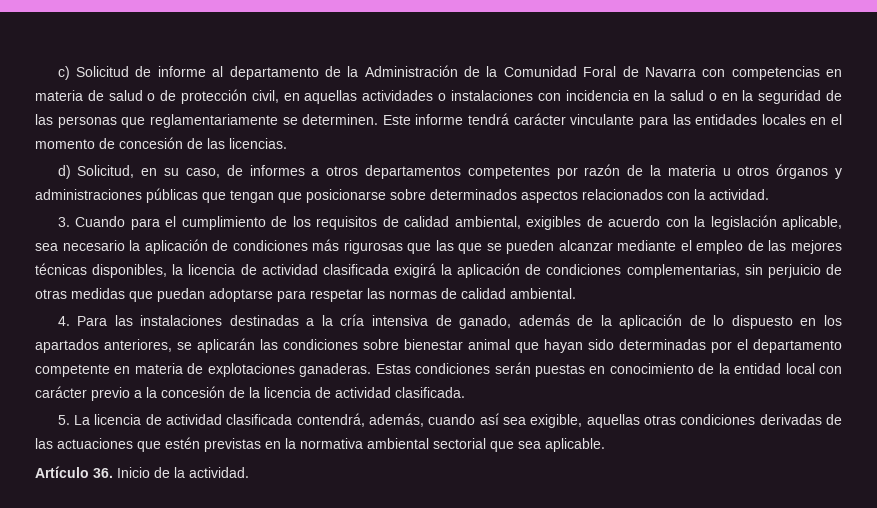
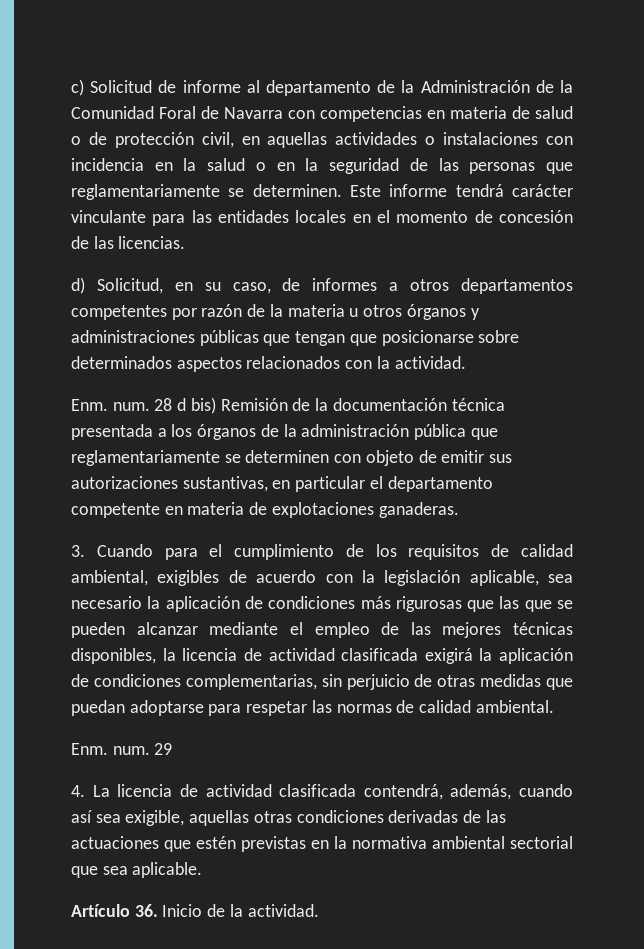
(769, 194) none -> [71,397,505,414] [71,424,498,440] [71,450,513,466] [71,476,493,492] [71,502,459,518] // Enm. num. 28 d bis) Remisión de la documentación técnica presentada a los órganos de la administración pública que reglamentariamente se determinen con objeto de emitir sus autorizaciones sustantivas, en particular el departamento competente en materia de explotaciones ganaderas.
[57,314,843,329] [35,338,842,353] [35,362,842,377] [35,386,465,401] [57,415,70,425] 4. Para las instalaciones destinadas a la cría intensiva de ganado, además de la aplicación de lo dispuesto en los apartados anteriores, se aplicarán las condiciones sobre bienestar animal que hayan sido determinadas por el departamento competente en materia de explotaciones ganaderas. Estas condiciones serán puestas en conocimiento de la entidad local con carácter previo a la concesión de la licencia de actividad clasificada. // 5. -> [71,743,173,755] [71,785,85,797] Enm. num. 29 // 4.

